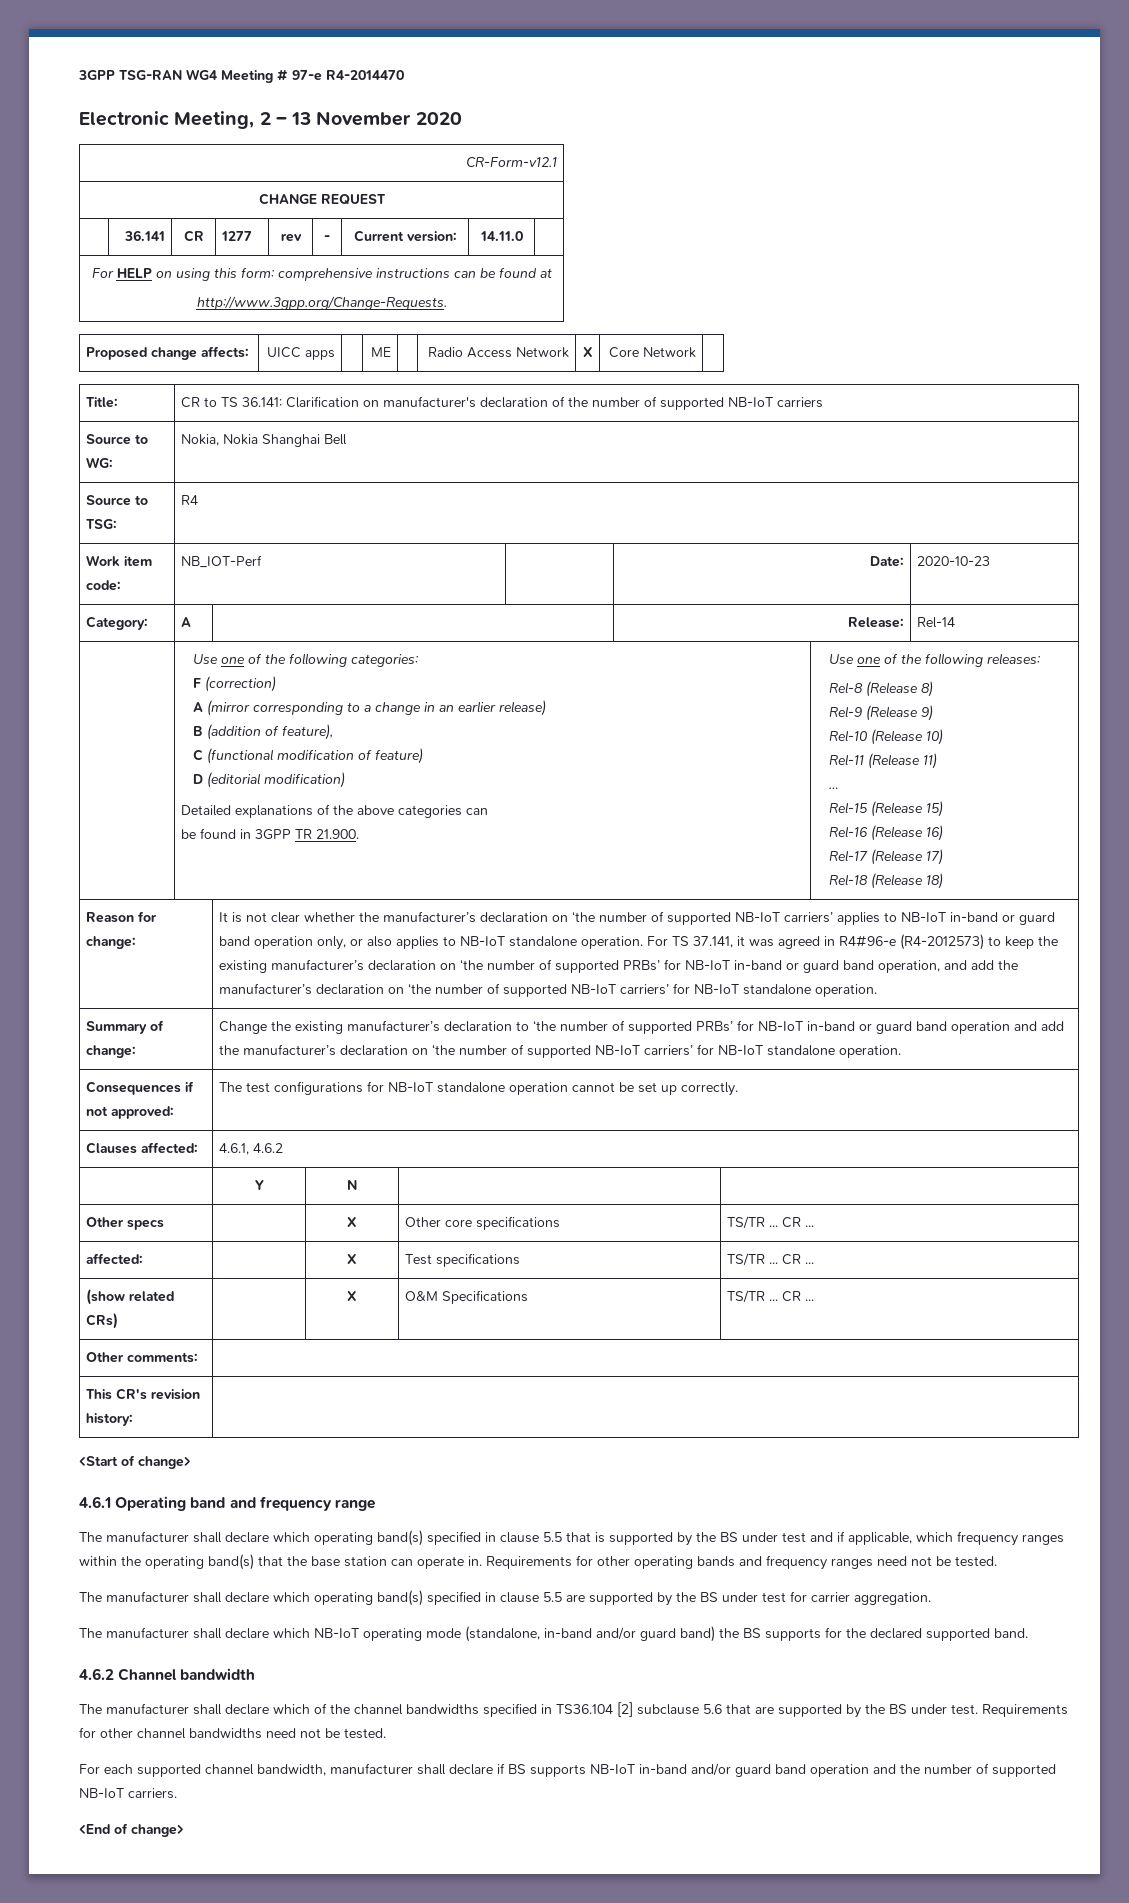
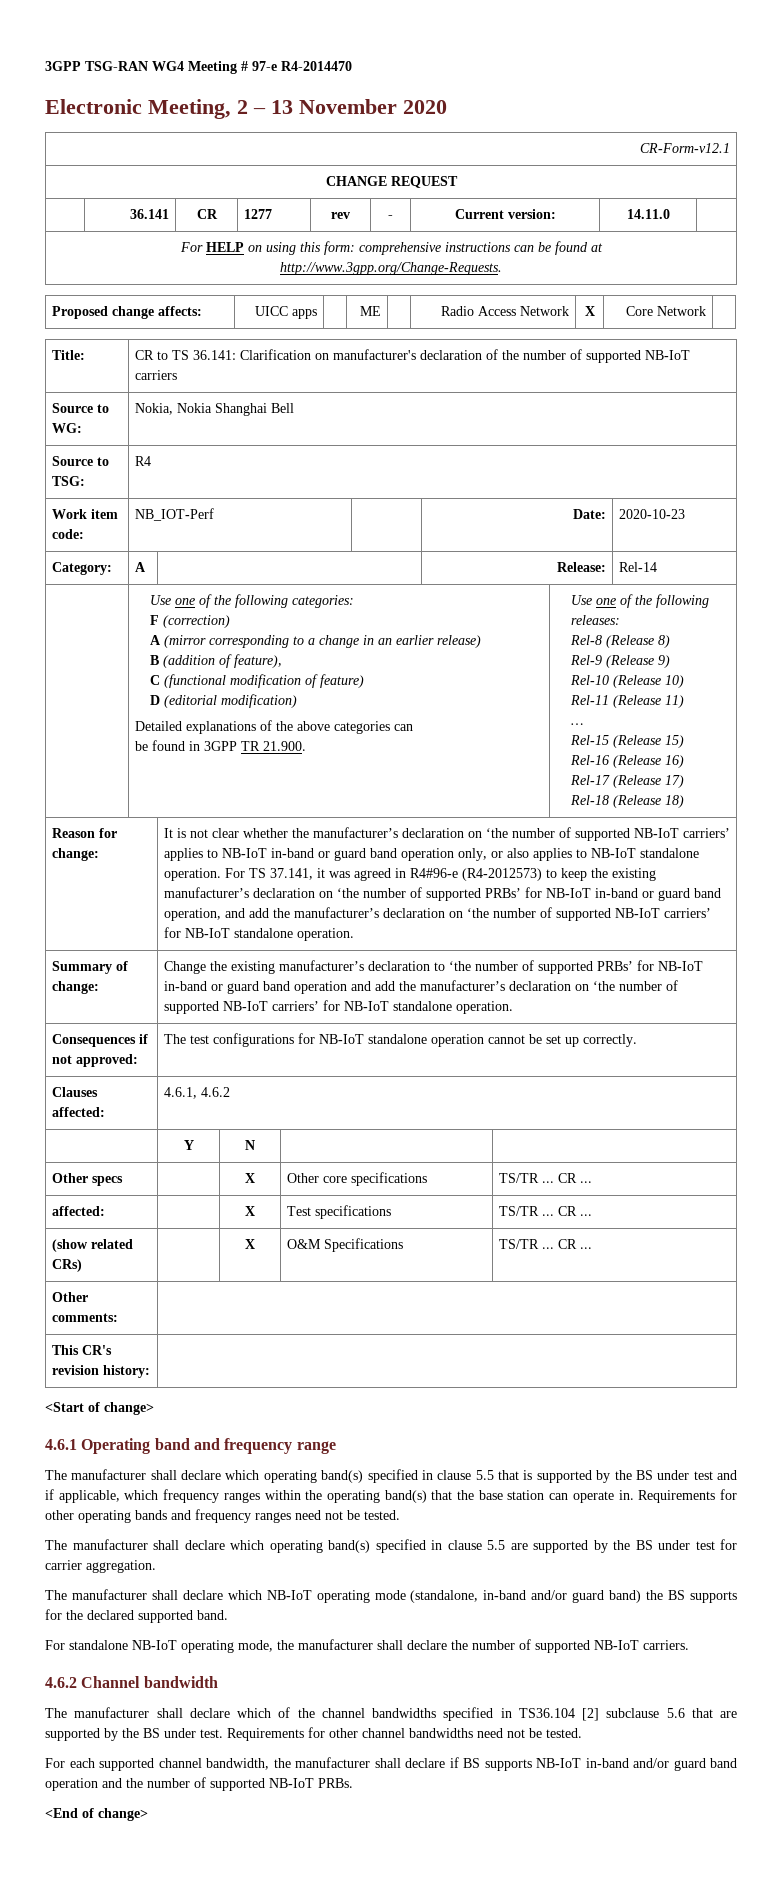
(1028, 1633) none -> [45,1639,689,1653] // For standalone NB-IoT operating mode, the manufacturer shall declare the number of supported NB-IoT carriers.
(326, 1770) none -> [273,1758,291,1768] the
[128,1788,177,1799] carriers. -> [318,1778,353,1788] PRBs.

